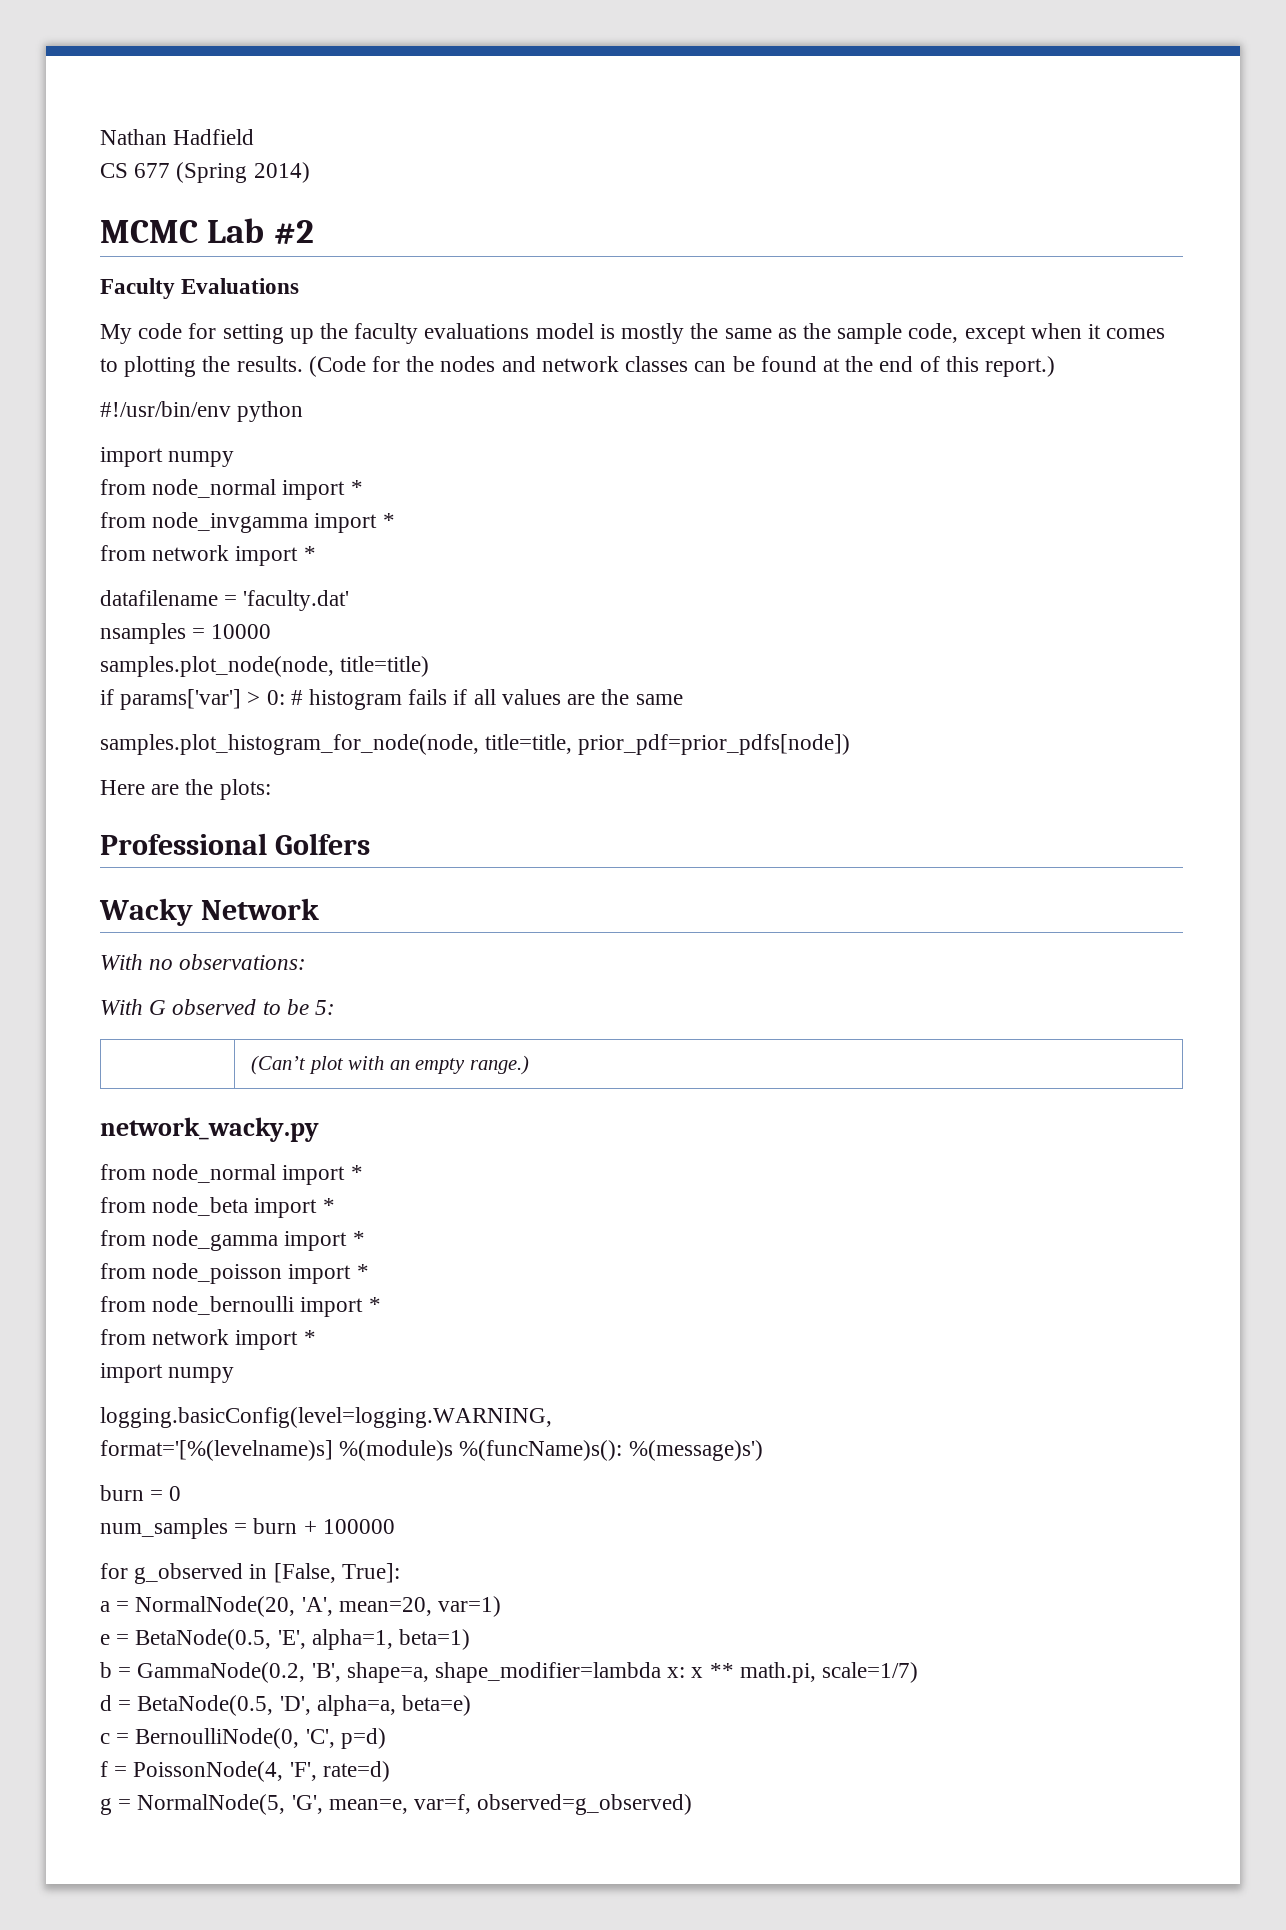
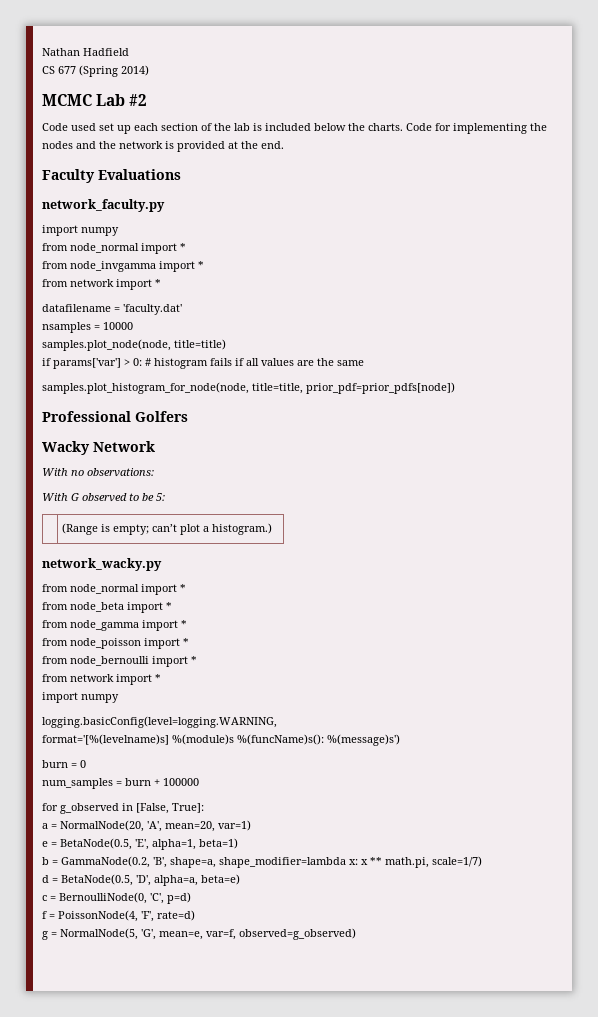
[100,278,300,299] [100,323,1166,344] [100,356,1055,377] [100,401,304,422] Faculty Evaluations // My code for setting up the faculty evaluations model is mostly the same as the sample code, except when it comes to plotting the results. (Code for the nodes and network classes can be found at the end of this report.) // #!/usr/bin/env python -> [42,123,547,134] [42,141,284,152] [42,169,181,183] [42,199,165,212] Code used set up each section of the lab is included below the charts. Code for implementing the nodes and the network is provided at the end. // Faculty Evaluations // network_faculty.py
[100,779,271,800] // Here are the plots: -> (455, 388) none
[251,1055,529,1075] (Can’t plot with an empty range.) -> [61,523,272,535] (Range is empty; can’t plot a histogram.)

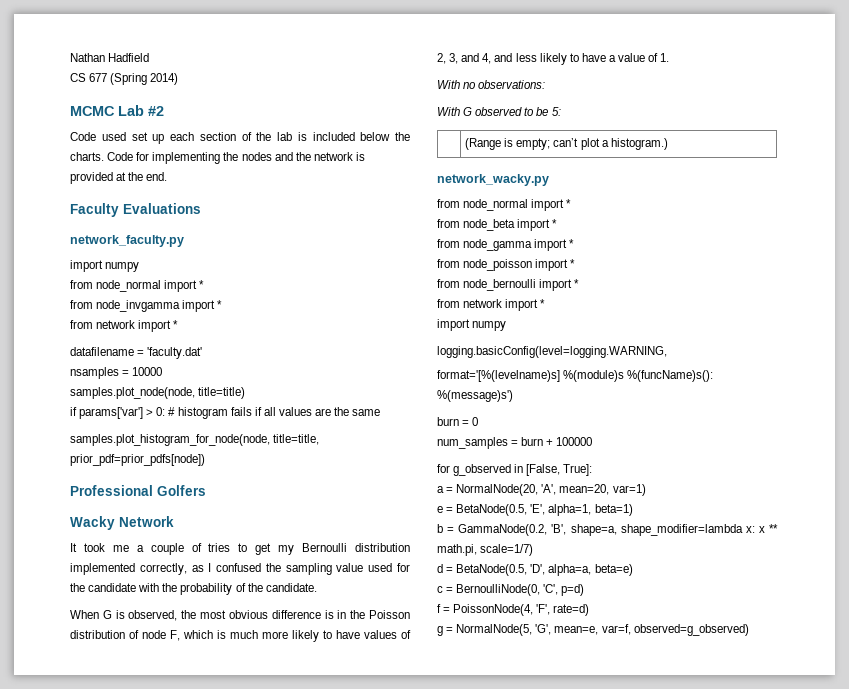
(155, 446) none -> [70,543,410,555] [70,563,410,575] [70,583,317,595] [70,610,410,621] [70,630,411,642] [437,53,670,65] // It took me a couple of tries to get my Bernoulli distribution implemented correctly, as I confused the sampling value used for the candidate with the probability of the candidate. // When G is observed, the most obvious difference is in the Poisson distribution of node F, which is much more likely to have values of 2, 3, and 4, and less likely to have a value of 1.

